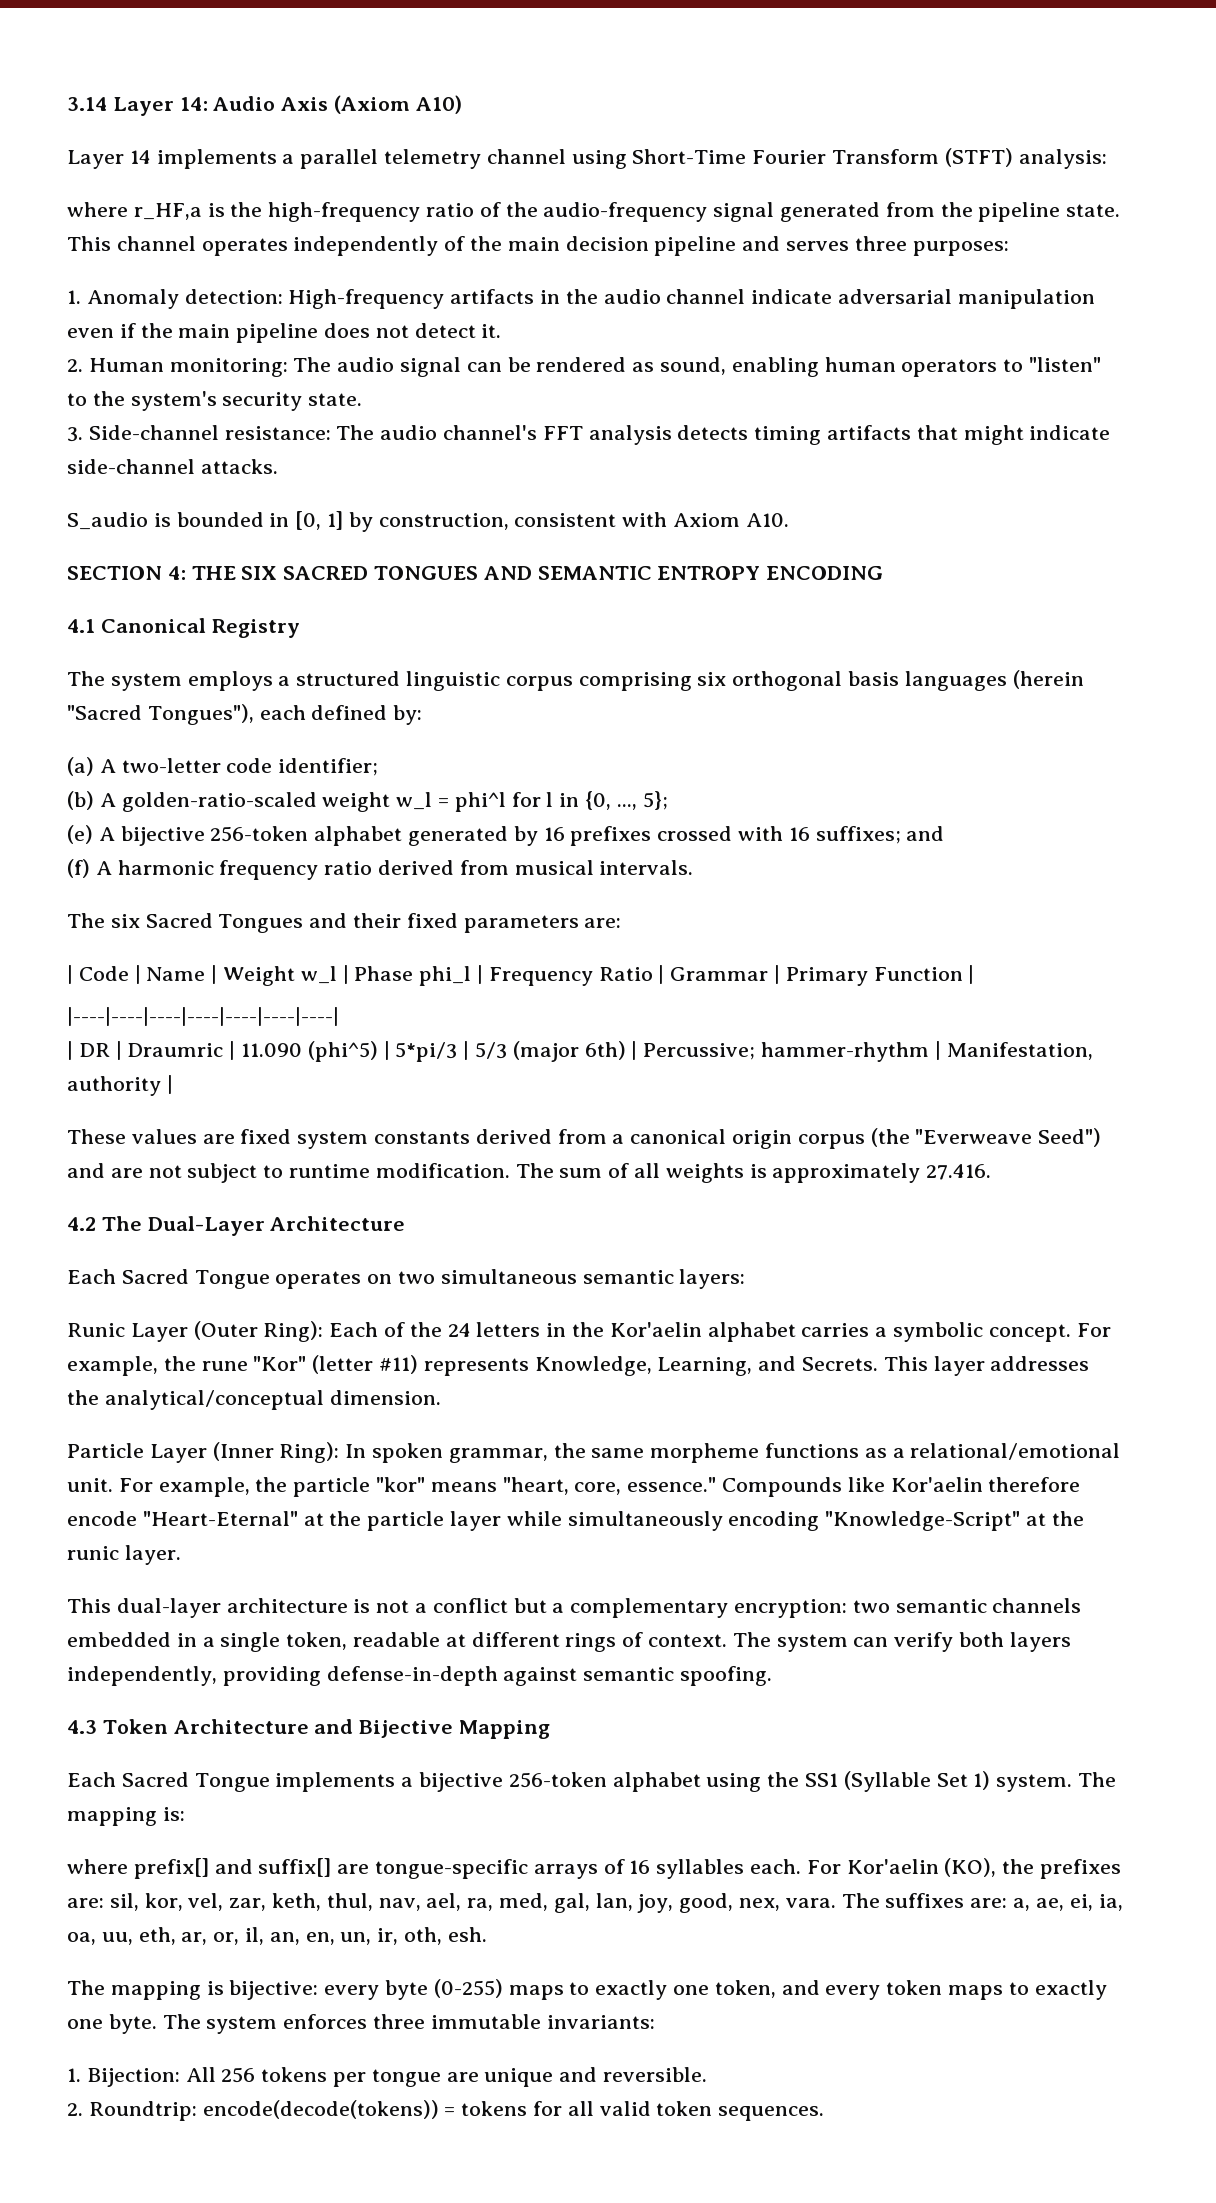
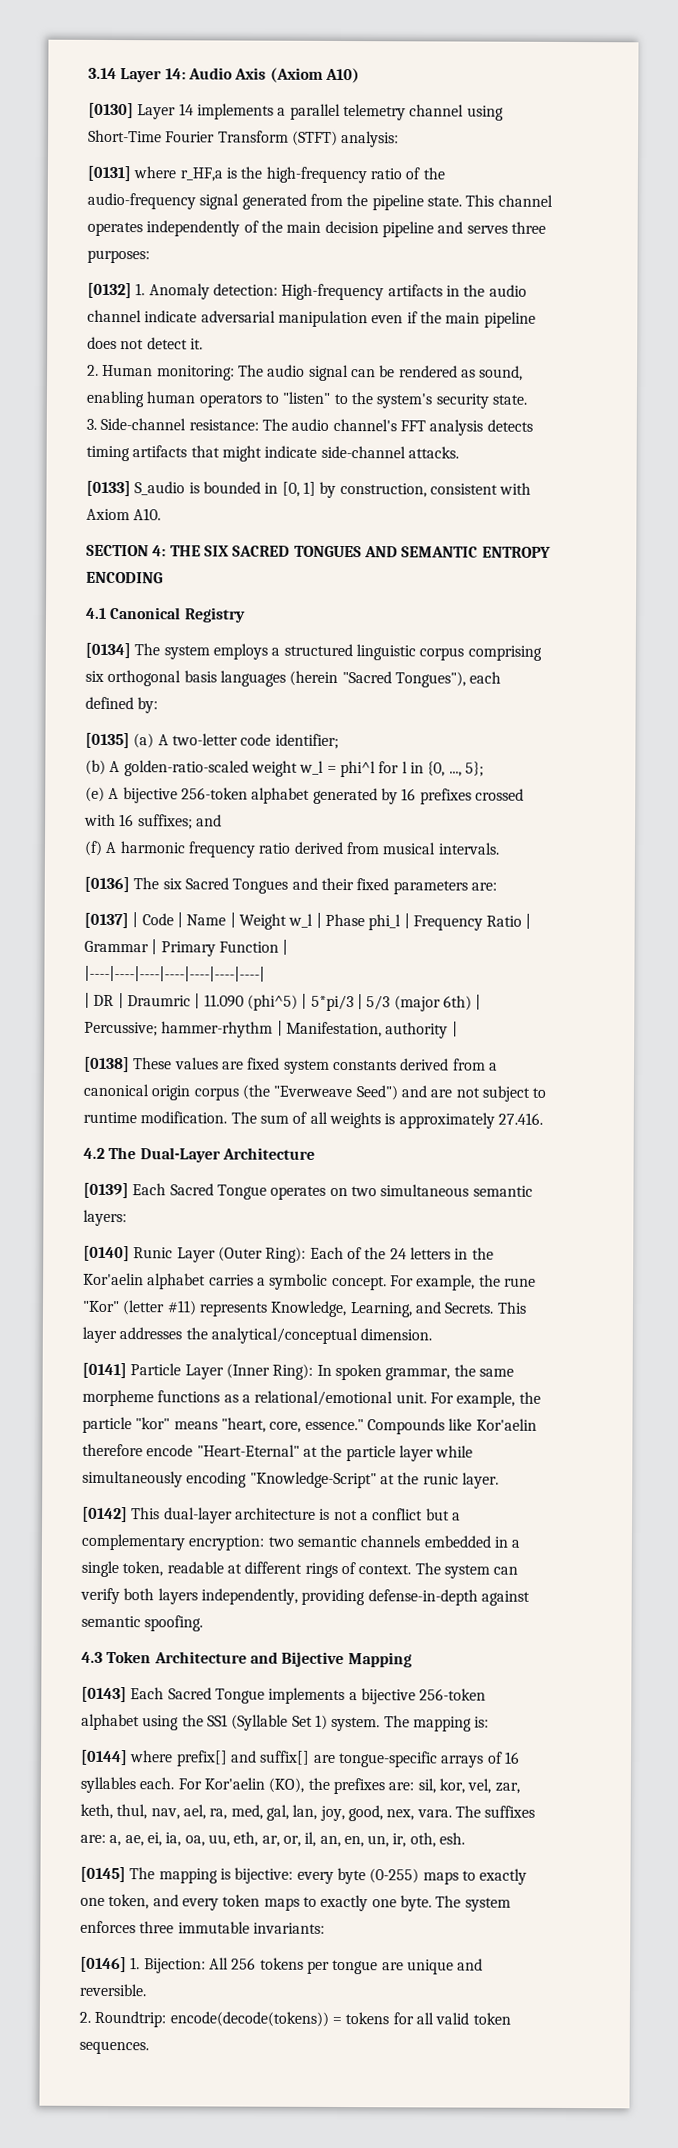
(462, 104) none -> [88,102,134,119] [0130]
(1107, 159) none -> [87,165,131,182] [0131]
(1009, 248) none -> [87,282,132,299] [0132]
(278, 466) none -> [86,480,131,497] [0133]
(300, 628) none -> [85,642,131,659] [0134]
(423, 715) none -> [85,732,130,749] [0135]
(694, 867) none -> [84,876,130,893] [0136]
(622, 923) none -> [84,912,129,929] [0137]
(173, 1084) none -> [84,1056,130,1073] [0138]
(406, 1223) none -> [83,1182,129,1199] [0139]
(746, 1279) none -> [83,1245,130,1262] [0140]
(441, 1397) none -> [82,1362,127,1379] [0141]
(181, 1555) none -> [82,1506,128,1523] [0142]
(551, 1729) none -> [81,1686,127,1703] [0143]
(185, 1814) none -> [80,1749,128,1766] [0144]
(487, 1934) none -> [80,1866,126,1883] [0145]
(655, 2022) none -> [80,1956,127,1973] [0146]

